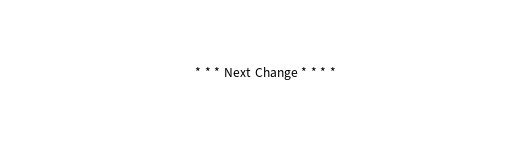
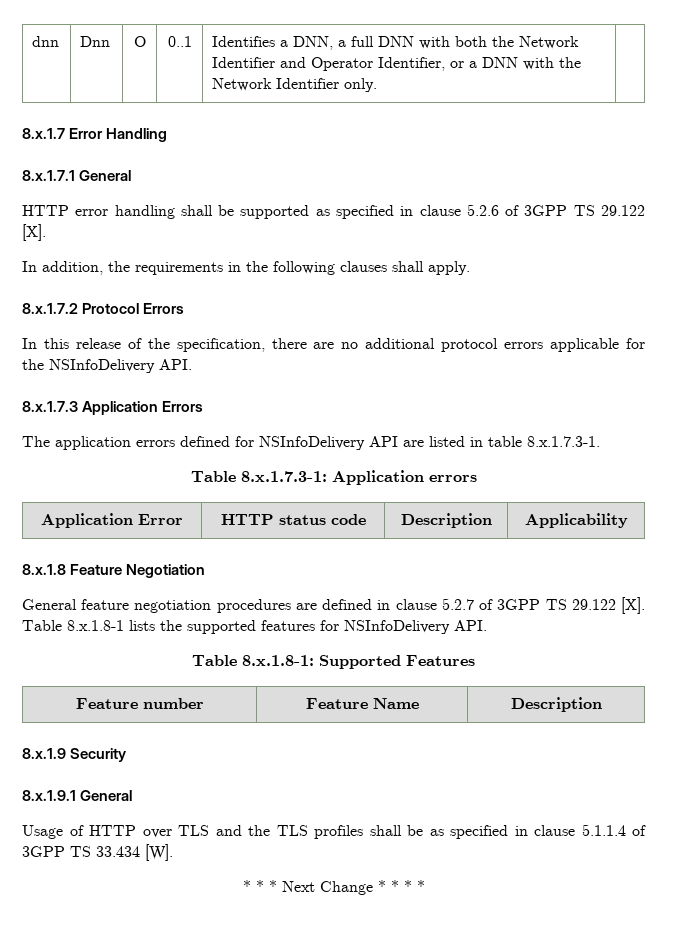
(194, 72) none -> [32,36,60,47] [80,36,111,47] [133,36,146,47] [167,36,192,47] [212,36,580,50] [212,57,582,71] [212,78,378,92] [22,128,168,142] [22,170,132,181] [22,204,645,219] [22,224,46,241] [22,261,470,275] [22,303,185,314] [22,338,645,352] [22,359,192,373] [22,401,204,415] [22,436,600,450] [190,470,477,485] [41,513,183,528] [220,514,366,525] [400,513,492,528] [524,513,628,528] [22,564,206,578] [22,597,646,614] [22,620,487,634] [192,655,475,669] [75,698,204,709] [305,698,419,709] [510,697,602,712] [22,748,127,762] [22,790,133,801] [22,824,646,839] [22,844,173,861] dnn | Dnn | O | 0..1 | Identifies a DNN, a full DNN with both the Network Identifier and Operator Identifier, or a DNN with the Network Identifier only. | // 8.x.1.7 Error Handling // 8.x.1.7.1 General // HTTP error handling shall be supported as specified in clause 5.2.6 of 3GPP TS 29.122 [X]. // In addition, the requirements in the following clauses shall apply. // 8.x.1.7.2 Protocol Errors // In this release of the specification, there are no additional protocol errors applicable for the NSInfoDelivery API. // 8.x.1.7.3 Application Errors // The application errors defined for NSInfoDelivery API are listed in table 8.x.1.7.3-1. // Table 8.x.1.7.3-1: Application errors // Application Error | HTTP status code | Description | Applicability // 8.x.1.8 Feature Negotiation // General feature negotiation procedures are defined in clause 5.2.7 of 3GPP TS 29.122 [X]. Table 8.x.1.8-1 lists the supported features for NSInfoDelivery API. // Table 8.x.1.8-1: Supported Features // Feature number | Feature Name | Description // 8.x.1.9 Security // 8.x.1.9.1 General // Usage of HTTP over TLS and the TLS profiles shall be as specified in clause 5.1.1.4 of 3GPP TS 33.434 [W]. //

